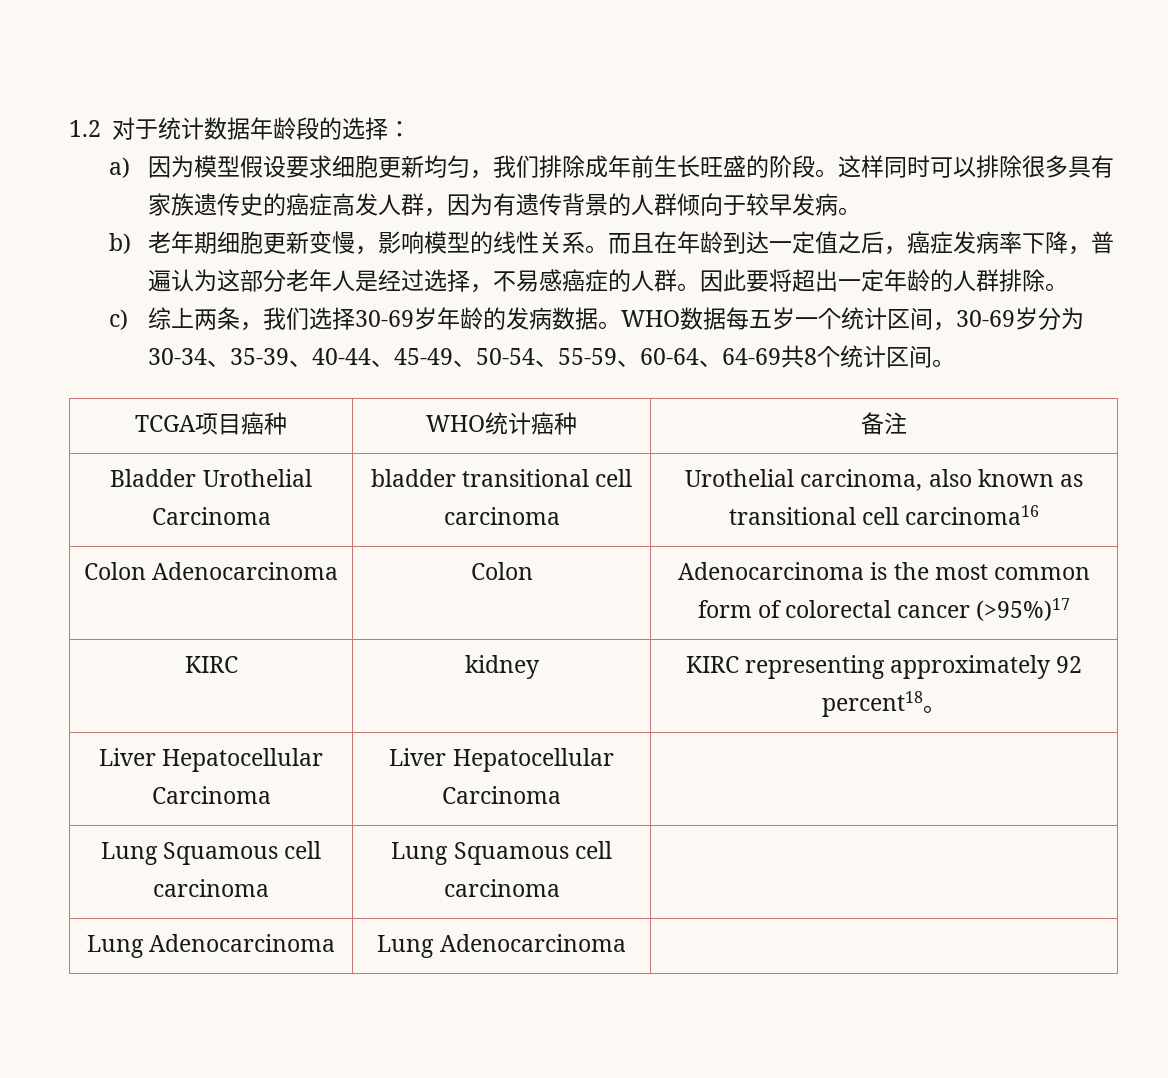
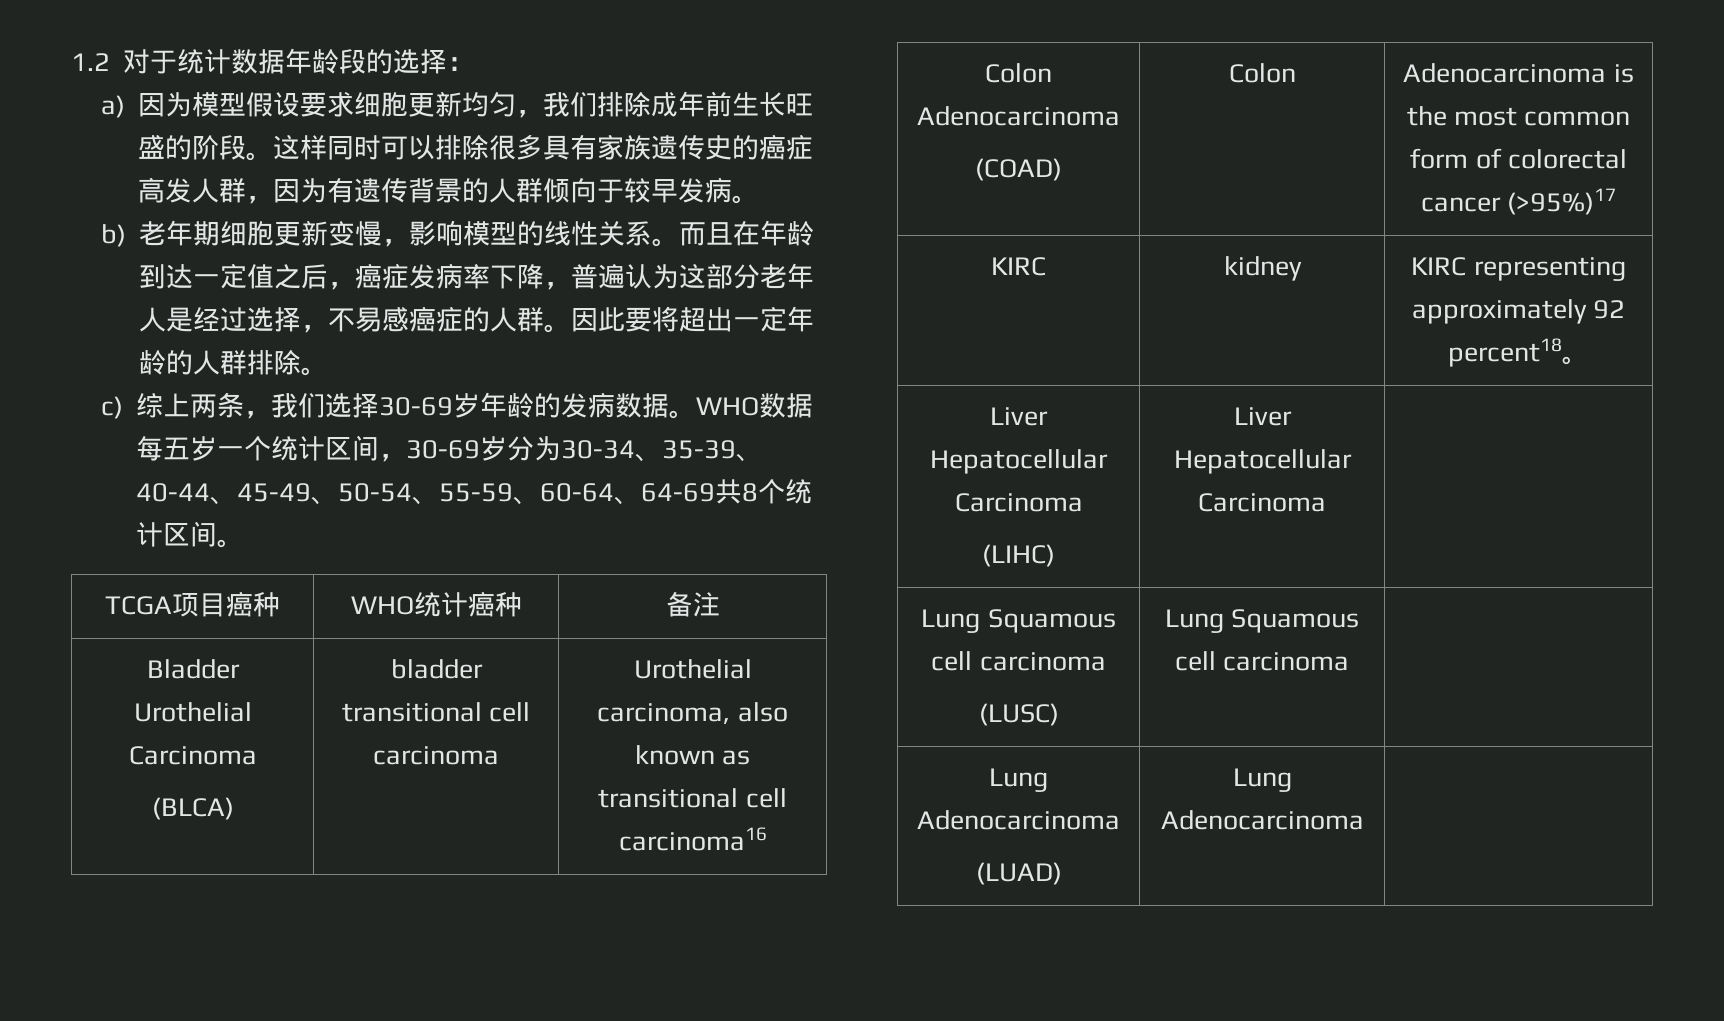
(271, 516) none -> [151,797,234,820] // (BLCA)
(339, 571) none -> [975,158,1062,181] // (COAD)
(271, 795) none -> [982,544,1055,567] // (LIHC)
(269, 888) none -> [978,703,1059,726] // (LUSC)
(336, 943) none -> [975,862,1062,885] // (LUAD)

